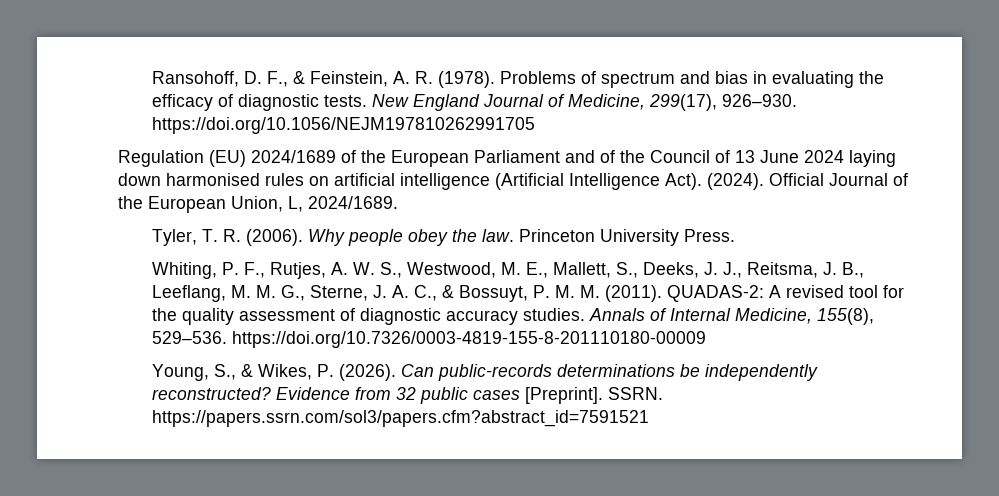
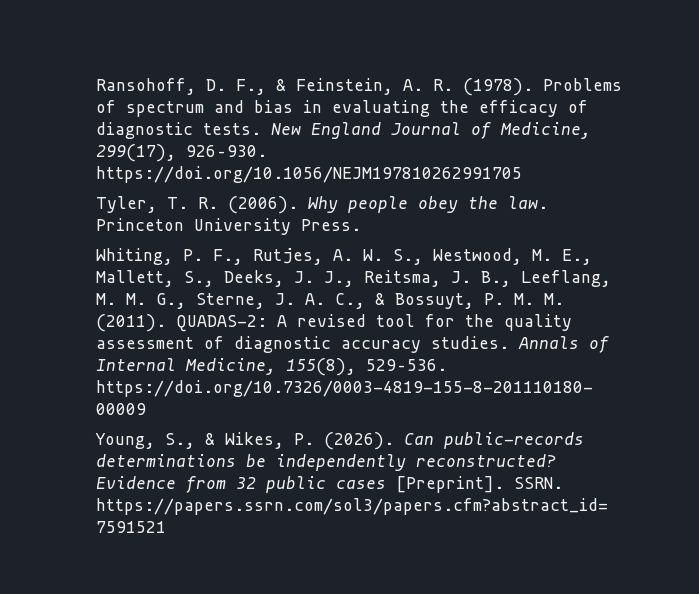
[118,150,896,167] [118,173,908,190] [118,196,398,213] // Regulation (EU) 2024/1689 of the European Parliament and of the Council of 13 June 2024 laying down harmonised rules on artificial intelligence (Artificial Intelligence Act). (2024). Official Journal of the European Union, L, 2024/1689. -> (523, 174) none

